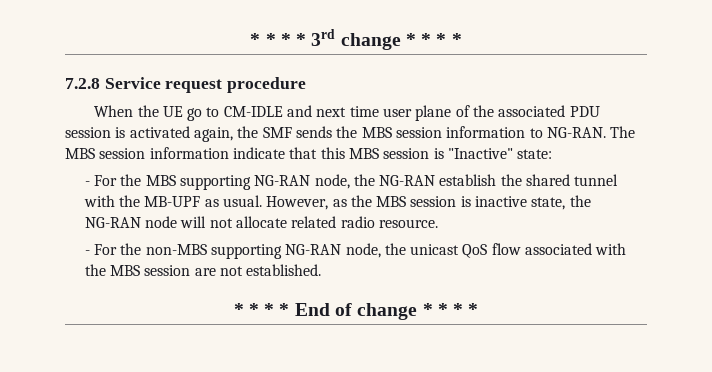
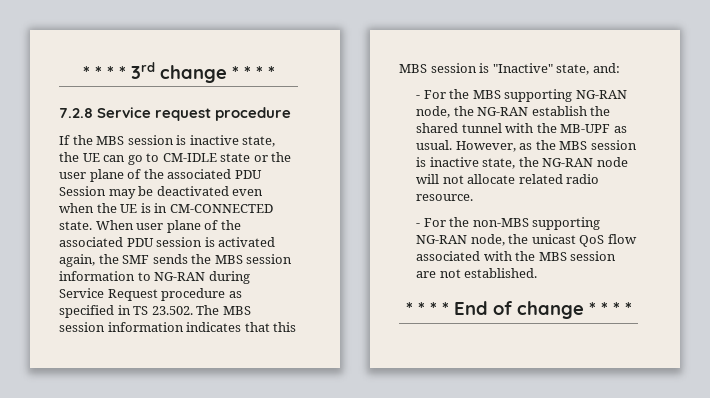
[94,105,183,117] When the UE -> [59,135,276,147] [59,152,126,162] If the MBS session is inactive state, the UE can
[287,105,379,117] and next time -> [220,152,292,162] [59,169,262,182] [59,186,264,199] [59,203,273,213] [59,220,134,230] state or the user plane of the associated PDU Session may be deactivated even when the UE is in CM-CONNECTED state. When
[546,127,606,138] NG-RAN. -> [154,271,250,284] [59,288,242,301] [59,305,193,318] NG-RAN during Service Request procedure as specified in TS 23.502.
[232,147,285,159] indicate -> [186,322,242,332] indicates
[517,149,553,159] state: -> [556,63,620,75] state, and:

